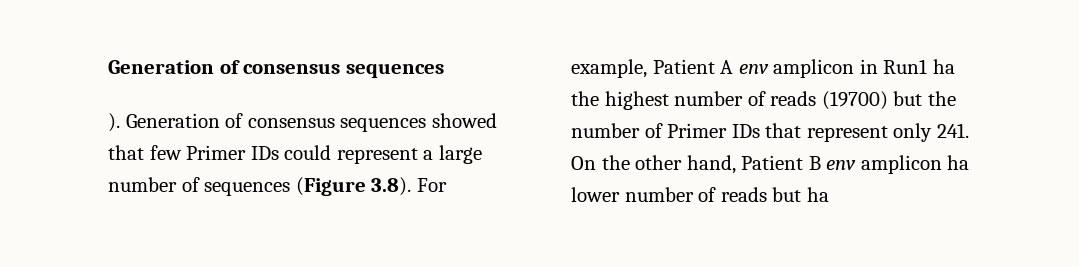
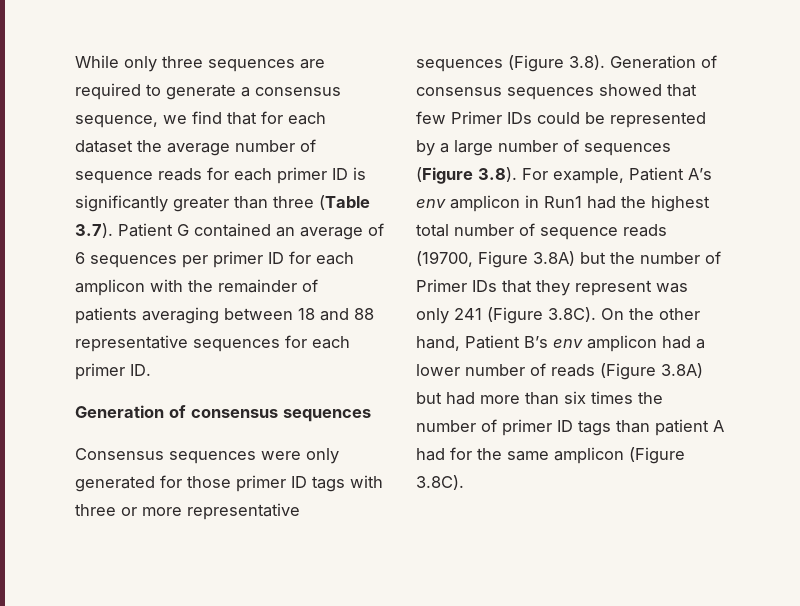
[108,60,444,78] [108,113,120,132] Generation of consensus sequences // ). -> [75,55,325,72] [75,83,341,100] [75,111,326,128] [75,139,316,156] [75,167,366,184] [75,195,370,212] [75,223,384,240] [75,251,354,268] [75,279,318,296] [75,307,374,324] [75,335,350,352] [75,363,151,380] [75,405,371,422] [75,448,339,464] [75,475,383,492] [75,503,300,520] [416,55,605,72] While only three sequences are required to generate a consensus sequence, we find that for each dataset the average number of sequence reads for each primer ID is significantly greater than three (Table 3.7). Patient G contained an average of 6 sequences per primer ID for each amplicon with the remainder of patients averaging between 18 and 88 representative sequences for each primer ID. // Generation of consensus sequences // Consensus sequences were only generated for those primer ID tags with three or more representative sequences (Figure 3.8).
[336,148,418,164] represent -> [585,112,706,128] [416,140,435,156] be represented by
[720,60,734,74] A -> [688,168,712,180] A’s
[932,59,955,74] ha -> [587,196,616,209] had
[674,91,888,110] number of reads (19700) -> [416,223,667,240] [416,251,575,268] total number of sequence reads (19700, Figure 3.8A)
[806,123,969,142] represent only 241. -> [536,280,688,296] [416,307,596,324] they represent was only 241 (Figure 3.8C).
[808,155,970,174] B env amplicon ha -> [524,335,705,352] B’s env amplicon had a
[772,187,829,202] but ha -> [600,363,703,380] [416,391,663,405] [416,419,724,436] [416,447,685,464] [416,475,464,490] (Figure 3.8A) but had more than six times the number of primer ID tags than patient A had for the same amplicon (Figure 3.8C).

